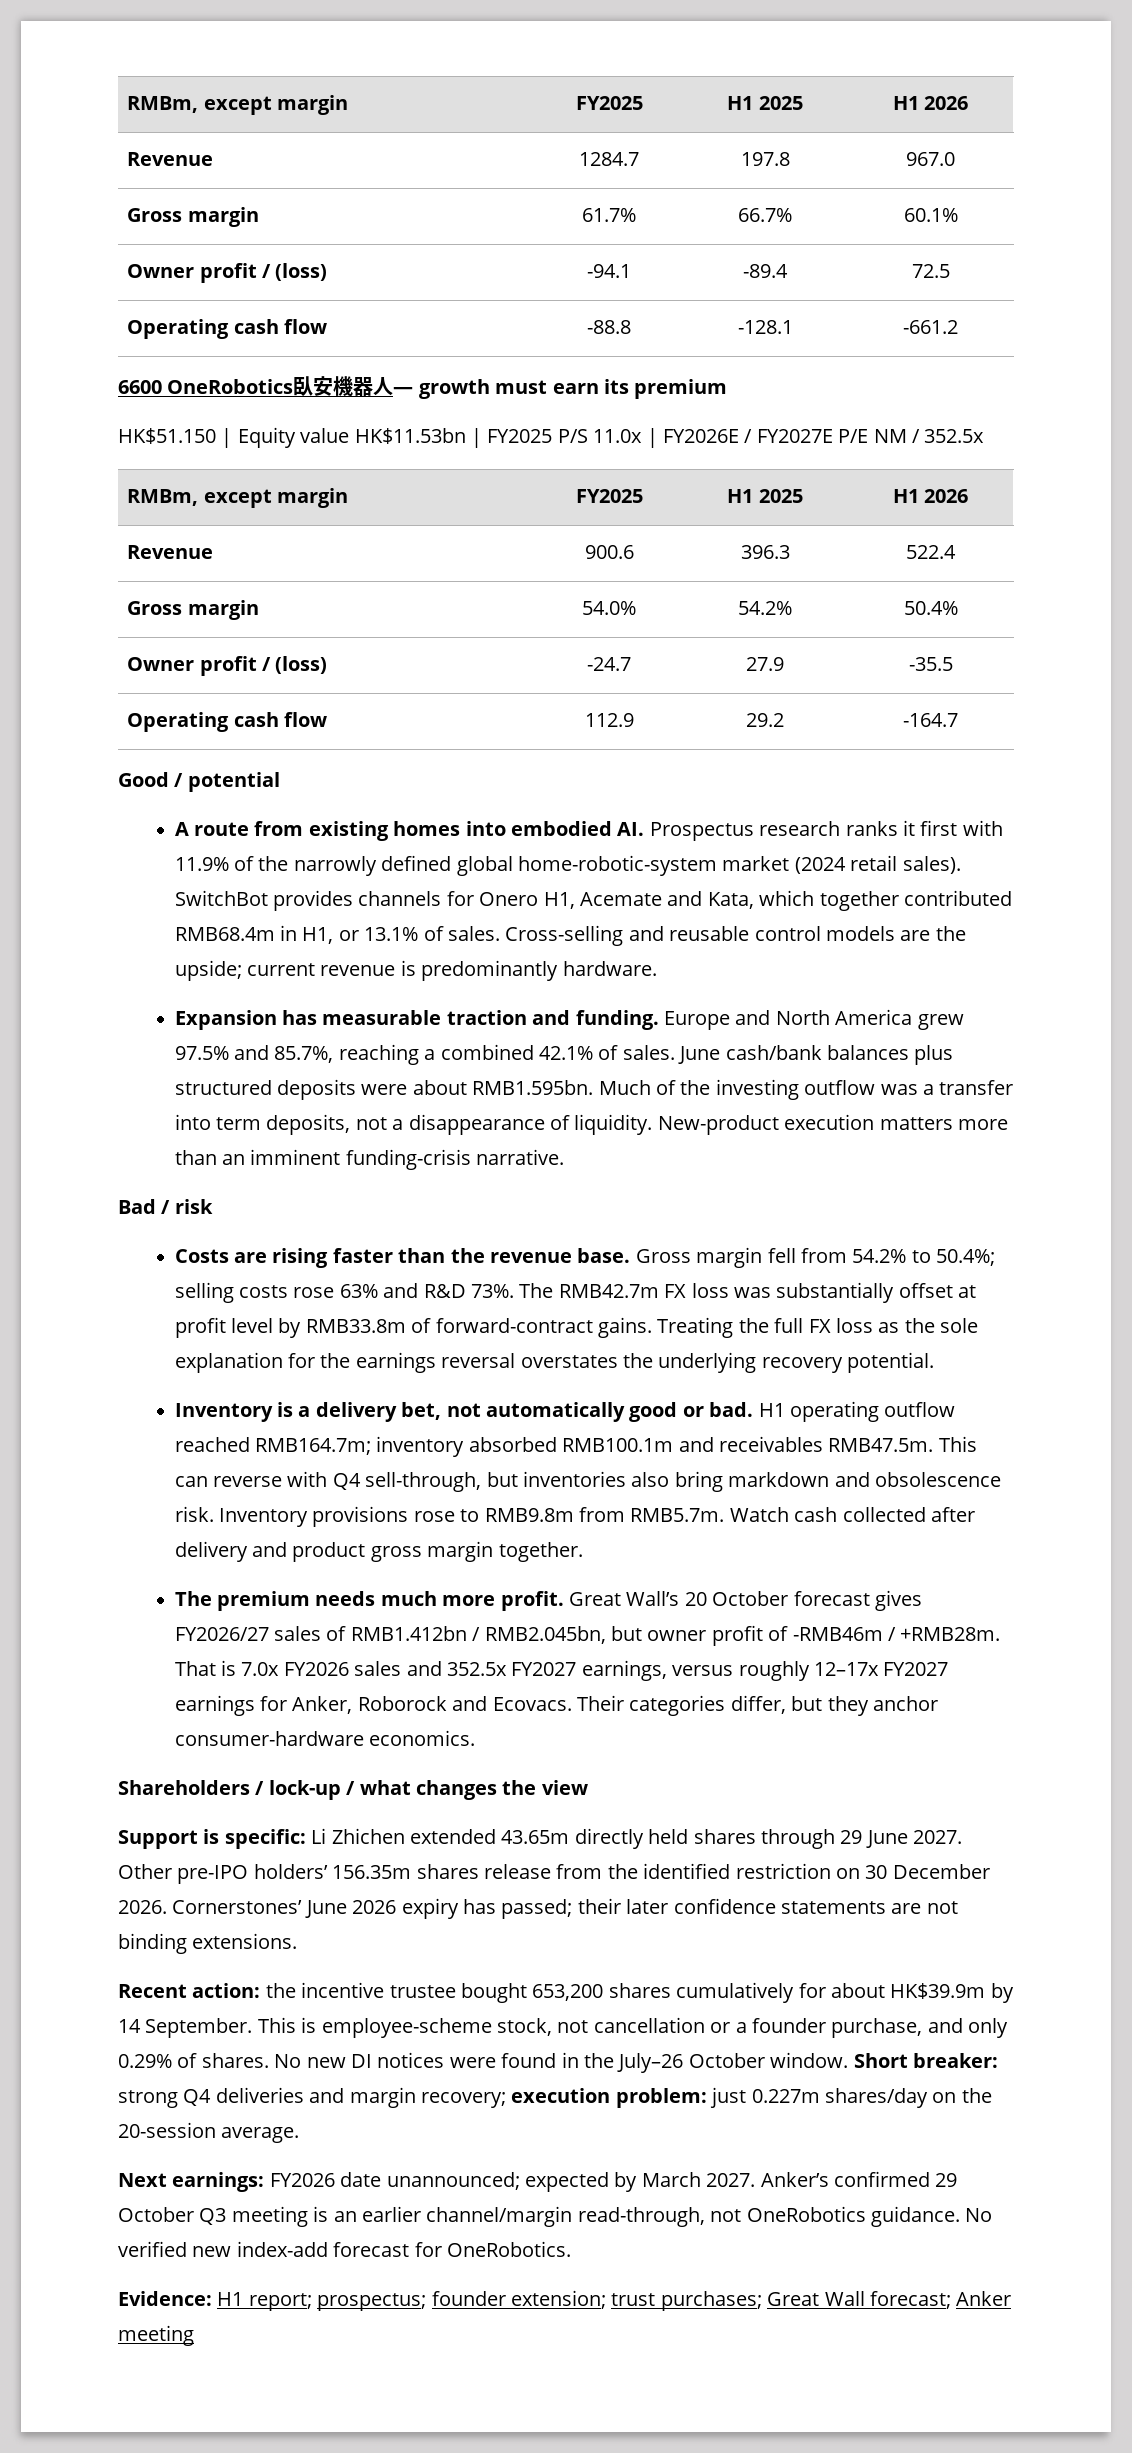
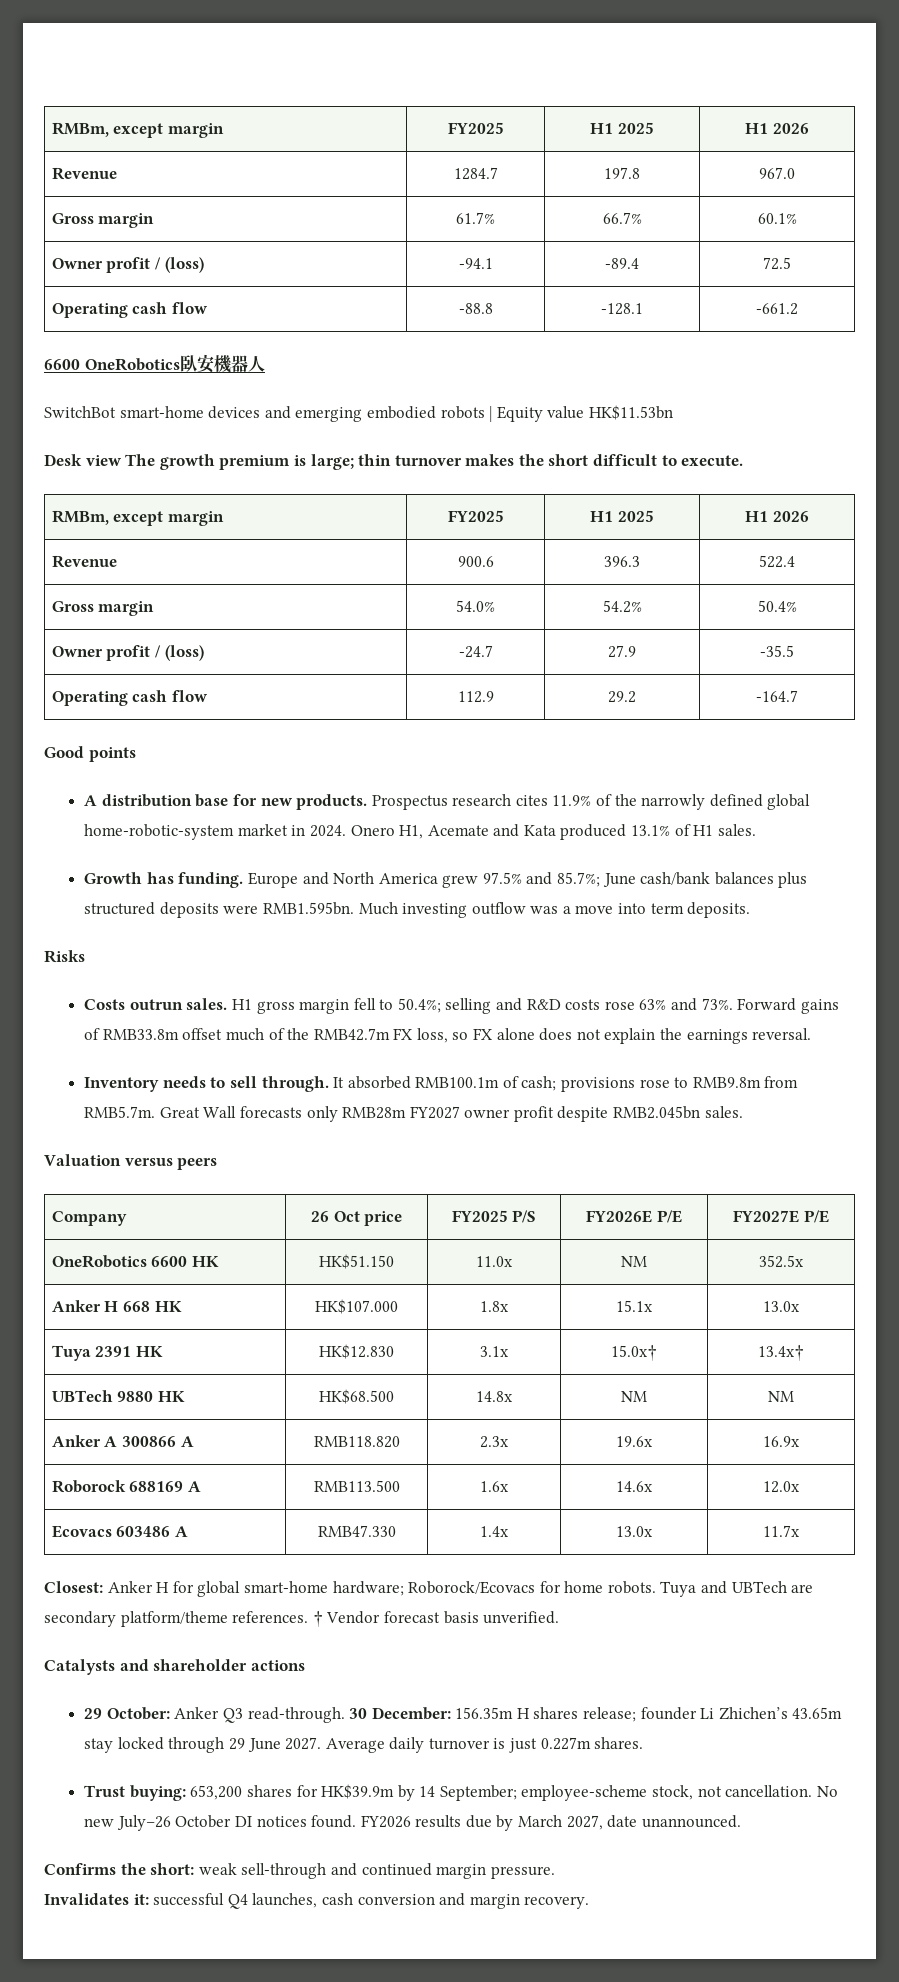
[393,379,728,399] [118,427,985,448] — growth must earn its premium // HK$51.150 | Equity value HK$11.53bn | FY2025 P/S 11.0x | FY2026E / FY2027E P/E NM / 352.5x -> [44,405,673,422] [44,454,744,470] // SwitchBot smart-home devices and emerging embodied robots | Equity value HK$11.53bn // Desk view The growth premium is large; thin turnover makes the short difficult to execute.
[174,772,280,792] [174,820,1003,841] / potential // A route from existing homes into embodied AI. Prospectus research ranks it first with -> [88,747,136,762] [84,794,548,810] points // A distribution base for new products. Prospectus research cites
[794,855,961,874] [174,890,1013,911] [174,925,359,944] (2024 retail sales). SwitchBot provides channels for Onero H1, Acemate and Kata, which together contributed RMB68.4m in H1, or -> [291,824,627,840] in 2024. Onero H1, Acemate and Kata produced
[448,925,966,946] [174,960,657,981] [174,1010,571,1030] sales. Cross-selling and reusable control models are the upside; current revenue is predominantly hardware. // Expansion has measurable traction and -> [693,824,756,836] [84,872,174,884] H1 sales. // Growth has
[274,1044,675,1065] 85.7%, reaching a combined 42.1% of sales. -> [557,872,601,887] 85.7%;
[412,1080,467,1095] about -> (259, 909) none
[656,1080,711,1095] of the -> (398, 908) none
[939,1080,1014,1095] transfer -> [575,905,614,914] move
[266,1114,1009,1135] [174,1149,565,1170] [118,1199,213,1214] [174,1247,907,1268] deposits, not a disappearance of liquidity. New-product execution matters more than an imminent funding-crisis narrative. // Bad / risk // Costs are rising faster than the revenue base. Gross margin fell from 54.2% -> [687,902,751,918] [44,950,85,963] [84,998,376,1014] deposits. // Risks // Costs outrun sales. H1 gross margin fell
(234, 1292) none -> [496,998,561,1011] and R&D
[423,1282,977,1303] [174,1317,979,1338] [174,1352,935,1373] [174,1401,956,1422] [174,1436,977,1457] [174,1471,1002,1492] [174,1506,309,1527] R&D 73%. The RMB42.7m FX loss was substantially offset at profit level by RMB33.8m of forward-contract gains. Treating the full FX loss as the sole explanation for the earnings reversal overstates the underlying recovery potential. // Inventory is a delivery bet, not automatically good or bad. H1 operating outflow reached RMB164.7m; inventory absorbed RMB100.1m and receivables RMB47.5m. This can reverse with Q4 sell-through, but inventories also bring markdown and obsolescence risk. Inventory -> [701,998,839,1014] [84,1028,812,1044] [84,1076,557,1092] 73%. Forward gains of RMB33.8m offset much of the RMB42.7m FX loss, so FX alone does not explain the earnings reversal. // Inventory needs to sell through. It absorbed RMB100.1m of cash;
[729,1507,976,1522] [174,1541,583,1562] [174,1590,923,1611] [174,1625,1001,1646] [174,1660,949,1681] [174,1695,939,1716] [174,1730,476,1746] [118,1780,588,1800] [118,1828,963,1849] [118,1863,990,1884] [118,1898,958,1919] [118,1933,298,1954] [118,1982,1014,2003] [118,2017,1009,2038] [118,2052,998,2073] [118,2087,992,2108] [118,2122,300,2143] [118,2171,958,2192] [118,2206,993,2227] [118,2241,571,2257] [118,2290,1012,2311] [118,2325,194,2346] Watch cash collected after delivery and product gross margin together. // The premium needs much more profit. Great Wall’s 20 October forecast gives FY2026/27 sales of RMB1.412bn / RMB2.045bn, but owner profit of -RMB46m / +RMB28m. That is 7.0x FY2026 sales and 352.5x FY2027 earnings, versus roughly 12–17x FY2027 earnings for Anker, Roborock and Ecovacs. Their categories differ, but they anchor consumer-hardware economics. // Shareholders / lock-up / what changes the view // Support is specific: Li Zhichen extended 43.65m directly held shares through 29 June 2027. Other pre-IPO holders’ 156.35m shares release from the identified restriction on 30 December 2026. Cornerstones’ June 2026 expiry has passed; their later confidence statements are not binding extensions. // Recent action: the incentive trustee bought 653,200 shares cumulatively for about HK$39.9m by 14 September. This is employee-scheme stock, not cancellation or a founder purchase, and only 0.29% of shares. No new DI notices were found in the July–26 October window. Short breaker: strong Q4 deliveries and margin recovery; execution problem: just 0.227m shares/day on the 20-session average. // Next earnings: FY2026 date unannounced; expected by March 2027. Anker’s confirmed 29 October Q3 meeting is an earlier channel/margin read-through, not OneRobotics guidance. No verified new index-add forecast for OneRobotics. // Evidence: H1 report; prospectus; founder extension; trust purchases; Great Wall forecast; Anker meeting -> [159,1106,743,1122] [44,1154,218,1170] [51,1211,127,1226] [310,1211,403,1226] [451,1210,537,1223] [586,1210,682,1223] [733,1210,829,1223] [51,1255,219,1268] [319,1254,394,1269] [476,1256,513,1267] [621,1256,647,1267] [759,1255,804,1268] [51,1300,182,1312] [315,1299,398,1314] [480,1301,509,1312] [616,1300,653,1312] [763,1301,800,1312] [51,1345,163,1361] [319,1344,394,1359] [480,1346,509,1357] [611,1344,657,1361] [758,1344,804,1361] [51,1390,185,1402] [319,1389,394,1404] [476,1391,513,1402] [621,1391,647,1402] [768,1391,794,1402] [51,1435,194,1447] [313,1436,400,1448] [480,1436,509,1448] [616,1436,653,1447] [763,1436,800,1447] [51,1480,201,1493] [313,1480,400,1492] [480,1481,509,1492] [616,1481,653,1492] [763,1481,800,1493] [51,1525,188,1538] [317,1525,396,1537] [480,1526,509,1537] [616,1526,653,1537] [763,1525,800,1537] [44,1581,814,1597] [44,1610,560,1627] [44,1659,305,1675] [84,1707,843,1723] [84,1737,644,1753] [84,1784,838,1801] [84,1815,741,1831] [44,1863,555,1879] [44,1893,590,1909] Great Wall forecasts only RMB28m FY2027 owner profit despite RMB2.045bn sales. // Valuation versus peers // Company | 26 Oct price | FY2025 P/S | FY2026E P/E | FY2027E P/E // OneRobotics 6600 HK | HK$51.150 | 11.0x | NM | 352.5x // Anker H 668 HK | HK$107.000 | 1.8x | 15.1x | 13.0x // Tuya 2391 HK | HK$12.830 | 3.1x | 15.0x† | 13.4x† // UBTech 9880 HK | HK$68.500 | 14.8x | NM | NM // Anker A 300866 A | RMB118.820 | 2.3x | 19.6x | 16.9x // Roborock 688169 A | RMB113.500 | 1.6x | 14.6x | 12.0x // Ecovacs 603486 A | RMB47.330 | 1.4x | 13.0x | 11.7x // Closest: Anker H for global smart-home hardware; Roborock/Ecovacs for home robots. Tuya and UBTech are secondary platform/theme references. † Vendor forecast basis unverified. // Catalysts and shareholder actions // 29 October: Anker Q3 read-through. 30 December: 156.35m H shares release; founder Li Zhichen’s 43.65m stay locked through 29 June 2027. Average daily turnover is just 0.227m shares. // Trust buying: 653,200 shares for HK$39.9m by 14 September; employee-scheme stock, not cancellation. No new July–26 October DI notices found. FY2026 results due by March 2027, date unannounced. // Confirms the short: weak sell-through and continued margin pressure. // Invalidates it: successful Q4 launches, cash conversion and margin recovery.

